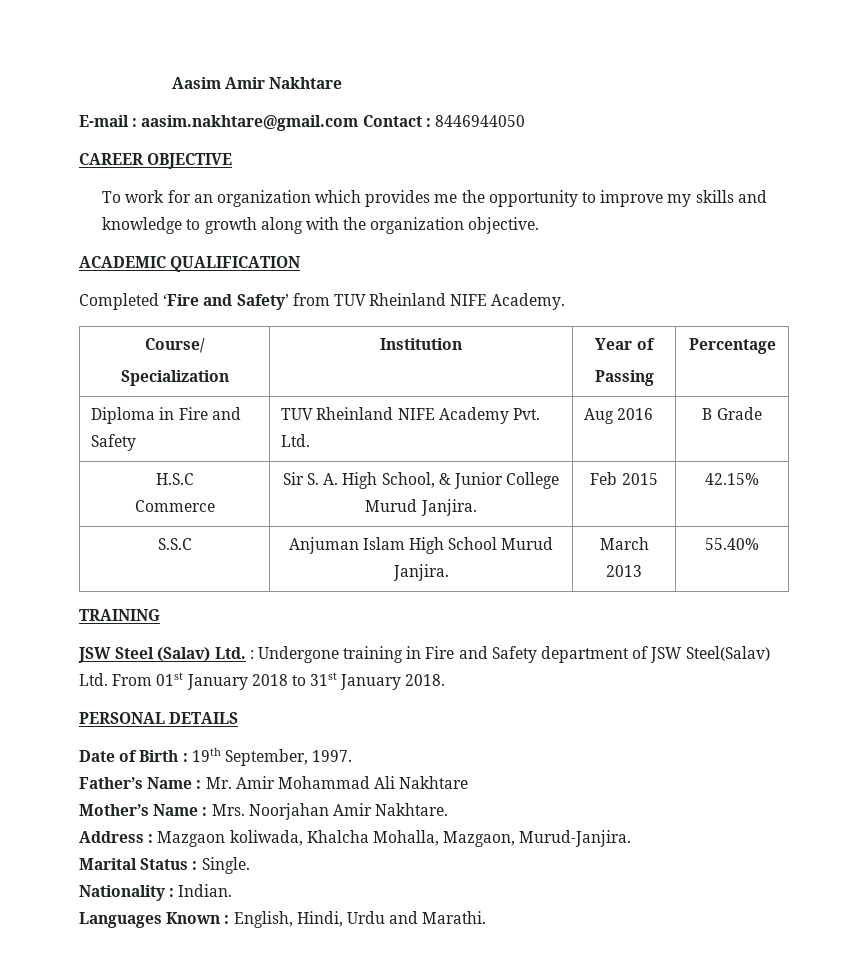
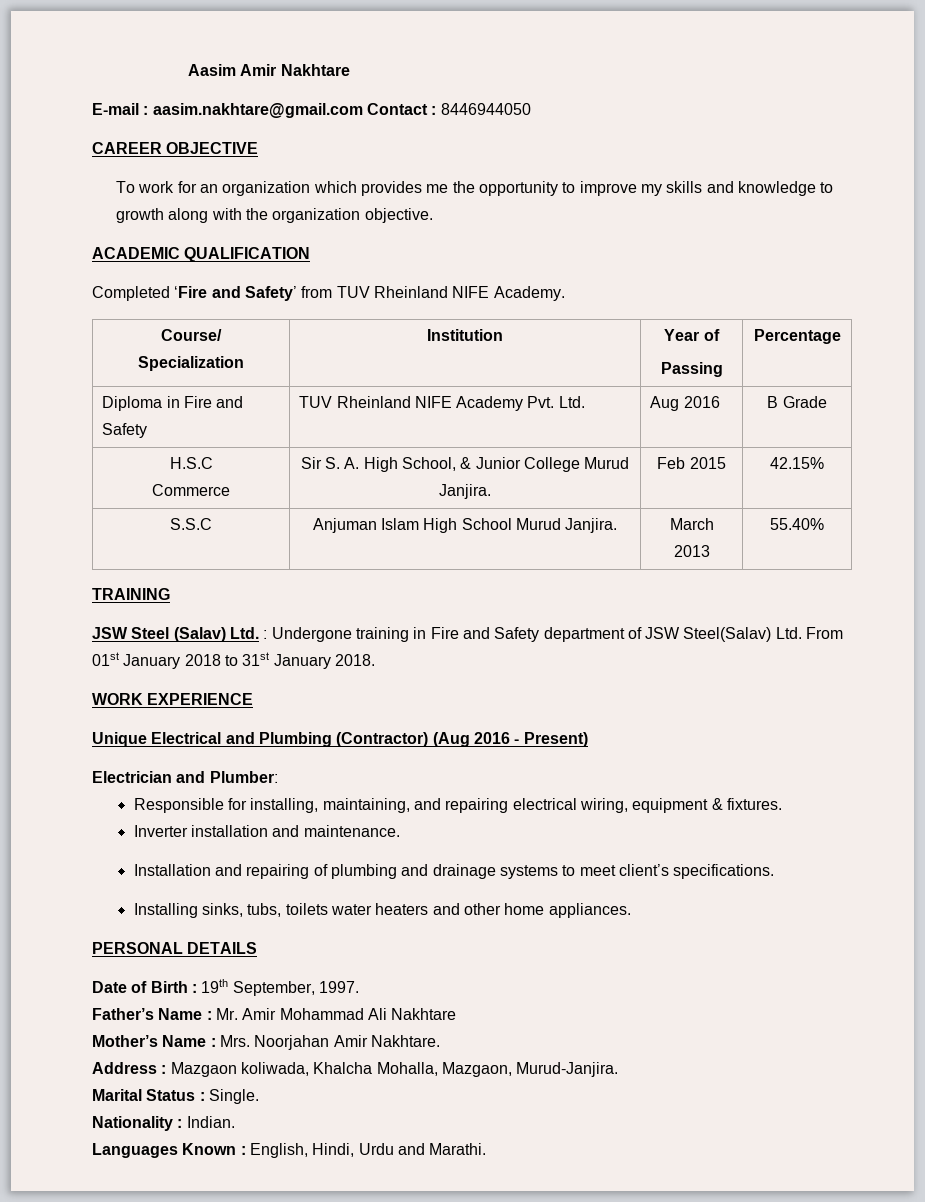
(446, 680) none -> [92,693,254,705] [92,732,588,747] [92,771,278,783] [133,798,782,813] [133,825,400,837] [133,864,775,879] [133,903,631,918] // WORK EXPERIENCE // Unique Electrical and Plumbing (Contractor) (Aug 2016 - Present) // Electrician and Plumber: // Responsible for installing, maintaining, and repairing electrical wiring, equipment & fixtures. // Inverter installation and maintenance. // Installation and repairing of plumbing and drainage systems to meet client’s specifications. // Installing sinks, tubs, toilets water heaters and other home appliances.

